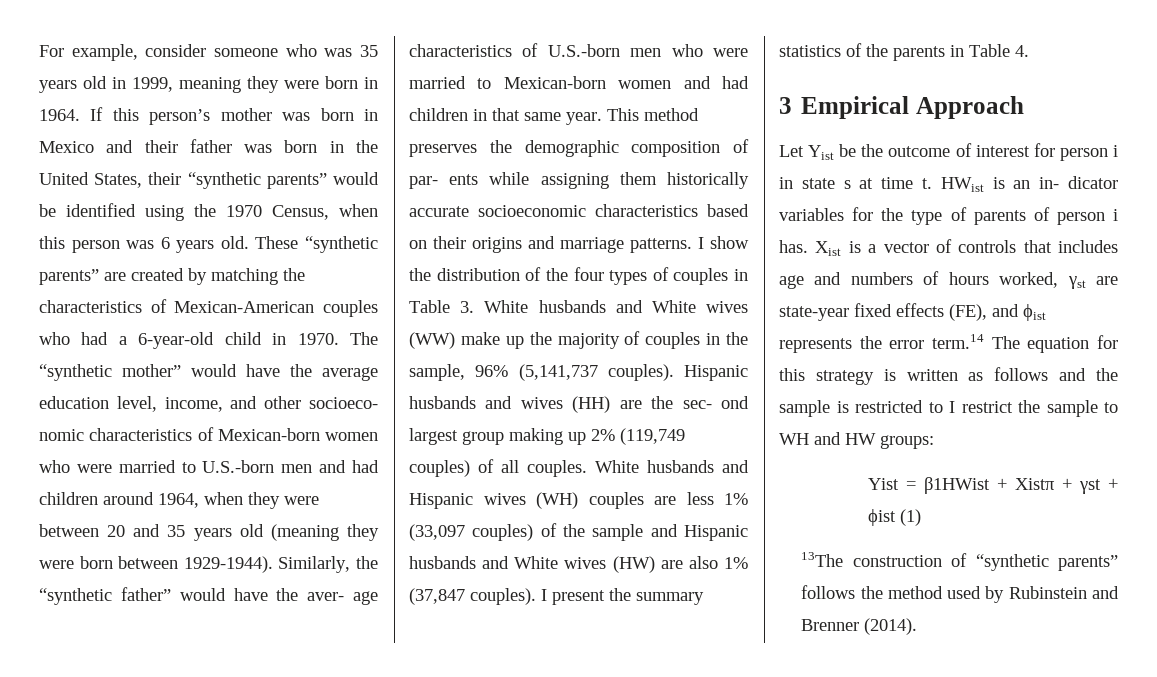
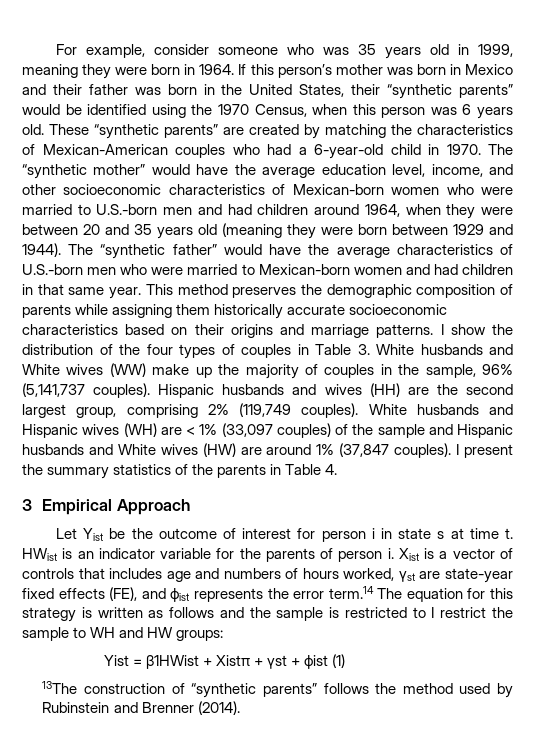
[309,397,379,409] [39,429,84,441] socioeco- nomic -> [63,184,162,195] socioeconomic
[183,556,378,573] 1929-1944). Similarly, the -> [453,224,513,235] [22,243,94,257] 1929 and 1944). The
[307,591,378,605] aver- age -> [336,247,390,258] average
[409,174,479,189] par- ents -> [22,304,71,318] parents
[682,396,749,409] [409,428,685,445] [409,459,587,477] sec- ond largest group making up 2% (119,749 couples) of all couples. -> [465,384,513,395] [22,403,359,418] second largest group, comprising 2% (119,749 couples).
[588,492,714,509] couples are less -> [160,427,195,435] are <
[688,556,718,569] also -> [266,444,312,455] around
[1039,176,1118,189] [779,207,967,225] in- dicator variables for the type of -> [98,548,261,559] indicator variable for the
[1113,209,1118,221] [779,240,808,253] i has. -> [387,548,394,559] i.

